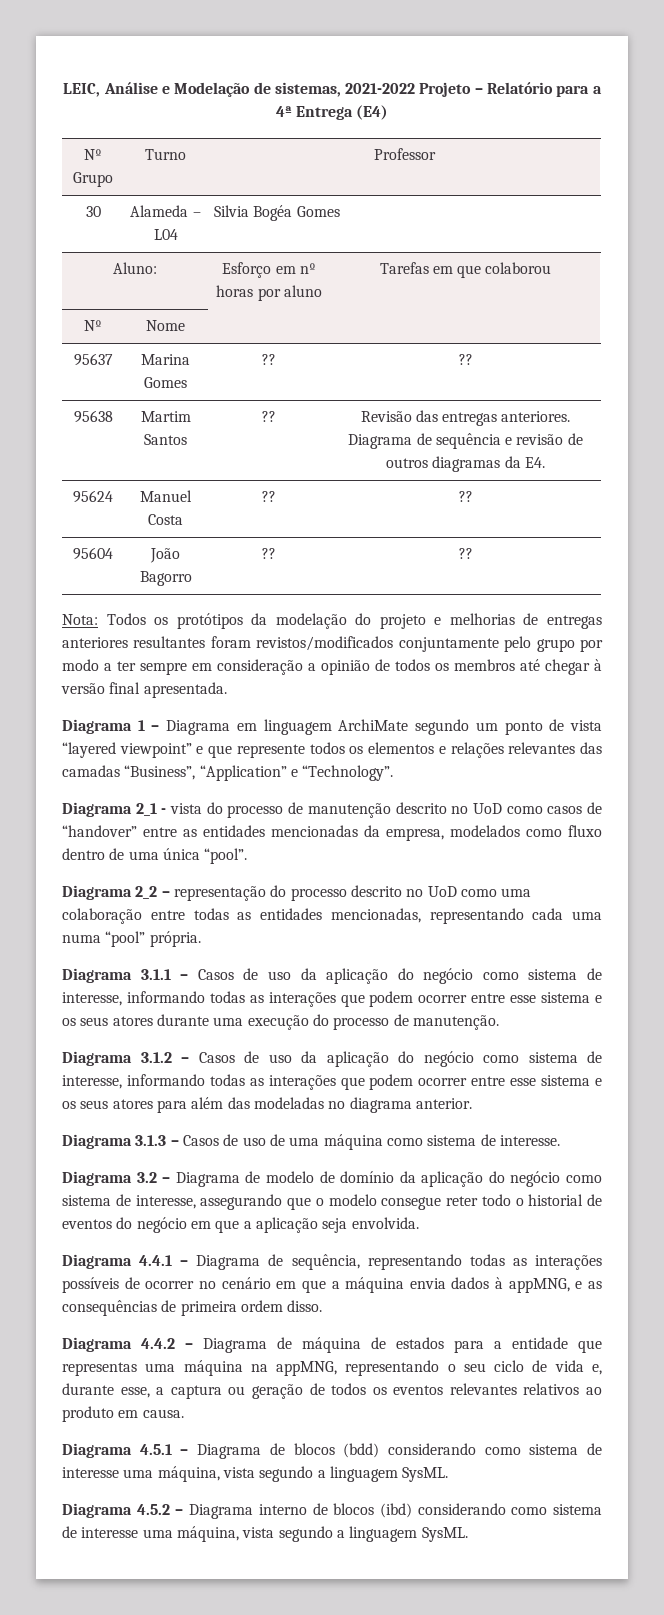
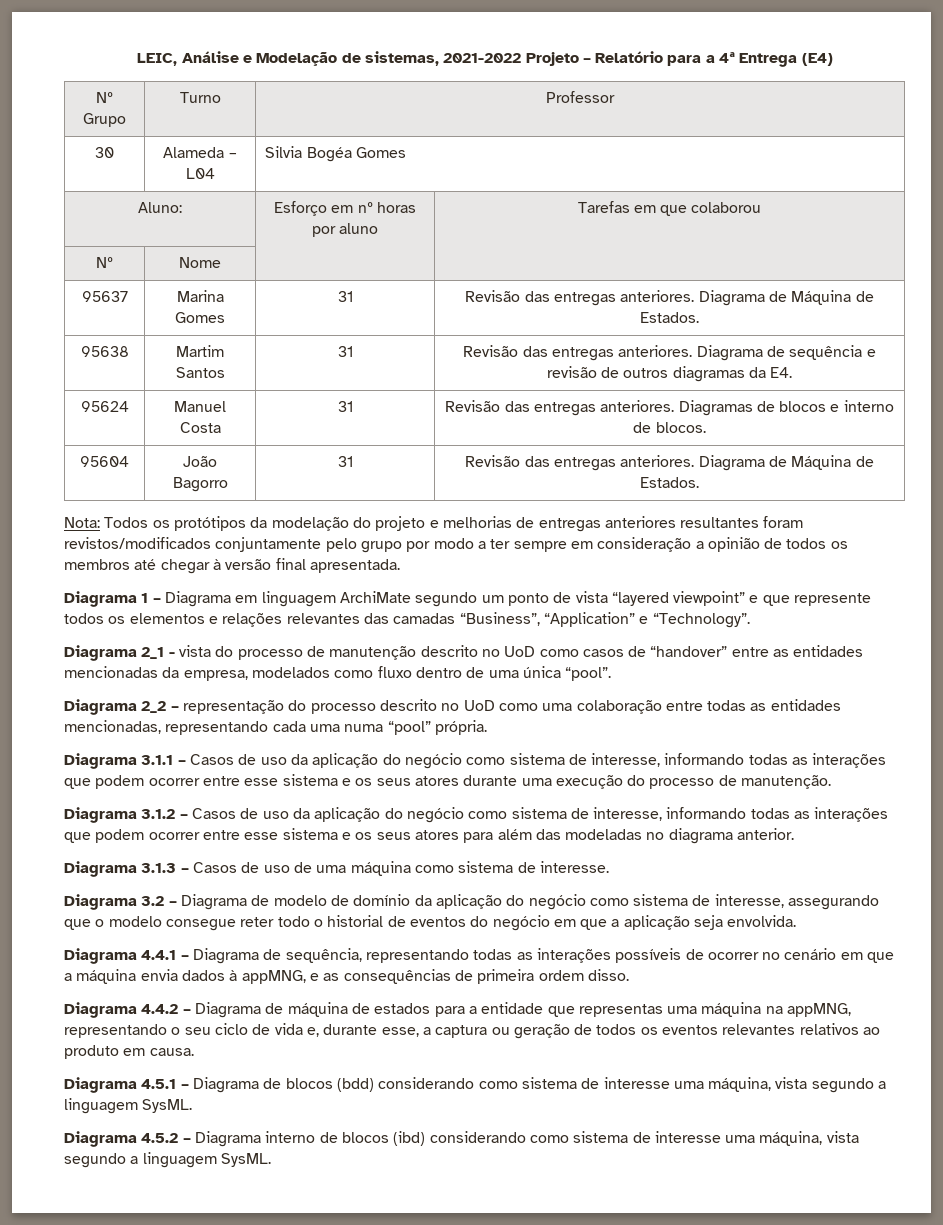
[262,354,276,365] [458,354,473,365] ?? | ?? -> [337,291,353,302] [465,290,874,306] [640,312,699,323] 31 | Revisão das entregas anteriores. Diagrama de Máquina de Estados.
[262,411,276,422] ?? -> [337,346,353,357] 31
[262,491,276,502] [458,491,473,502] [73,547,113,560] [150,548,180,563] [139,571,192,586] [262,548,276,559] [458,548,473,559] ?? | ?? // 95604 | João Bagorro | ?? | ?? -> [337,401,353,412] [445,400,894,416] [633,422,706,433] [80,456,129,467] [183,456,217,467] [172,477,228,492] [337,456,353,467] [465,455,874,471] [640,477,699,488] 31 | Revisão das entregas anteriores. Diagramas de blocos e interno de blocos. // 95604 | João Bagorro | 31 | Revisão das entregas anteriores. Diagrama de Máquina de Estados.

